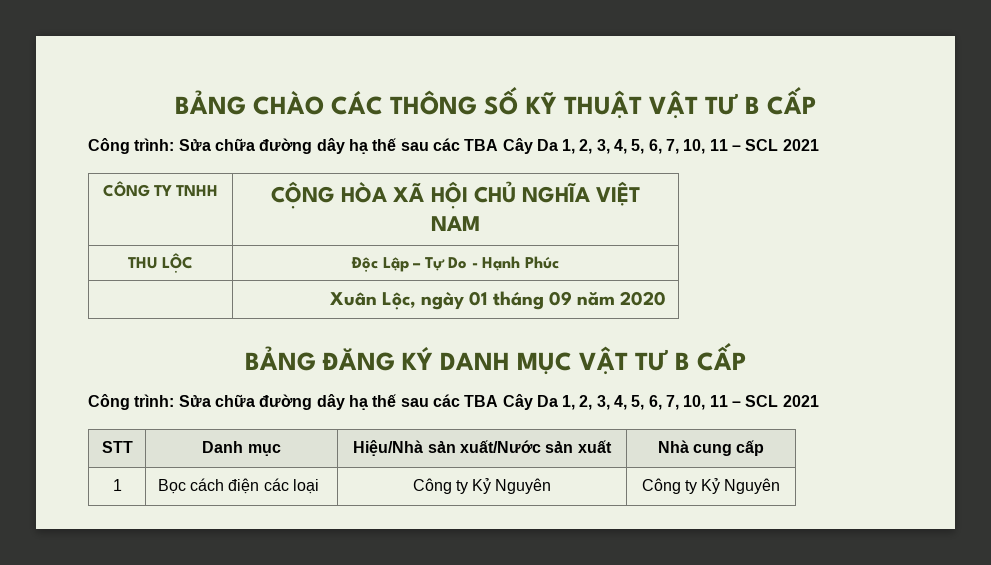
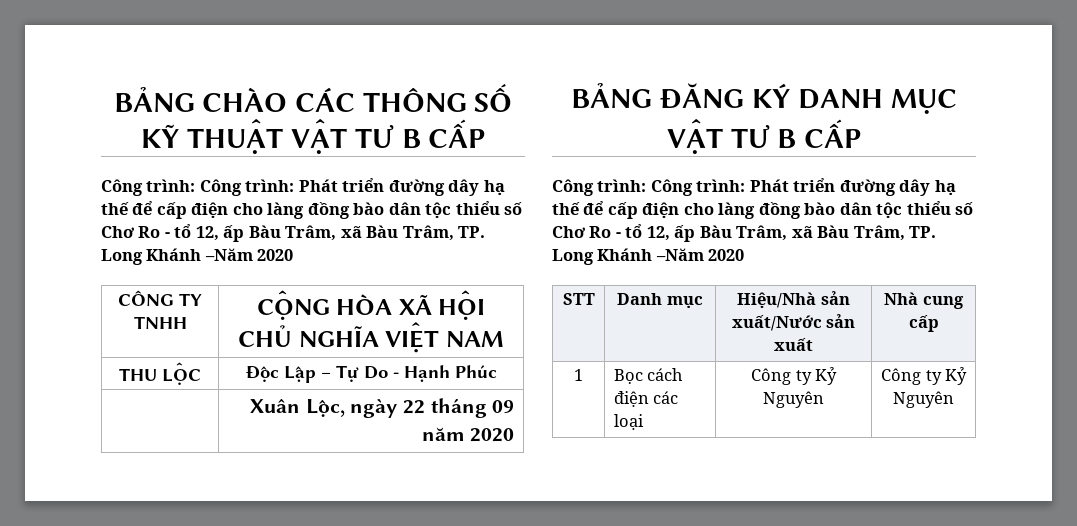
[178,138,819,154] Sửa chữa đường dây hạ thế sau các TBA Cây Da 1, 2, 3, 4, 5, 6, 7, 10, 11 – SCL 2021 -> [199,178,505,196] [101,201,523,219] [101,224,486,242] [101,248,294,265] Công trình: Phát triển đường dây hạ thế để cấp điện cho làng đồng bào dân tộc thiểu số Chơ Ro - tổ 12, ấp Bàu Trâm, xã Bàu Trâm, TP. Long Khánh –Năm 2020
[469,291,488,306] 01 -> [402,400,425,414] 22
[178,394,819,410] Sửa chữa đường dây hạ thế sau các TBA Cây Da 1, 2, 3, 4, 5, 6, 7, 10, 11 – SCL 2021 -> [650,178,956,196] [552,201,974,219] [552,224,937,242] [552,248,745,265] Công trình: Phát triển đường dây hạ thế để cấp điện cho làng đồng bào dân tộc thiểu số Chơ Ro - tổ 12, ấp Bàu Trâm, xã Bàu Trâm, TP. Long Khánh –Năm 2020

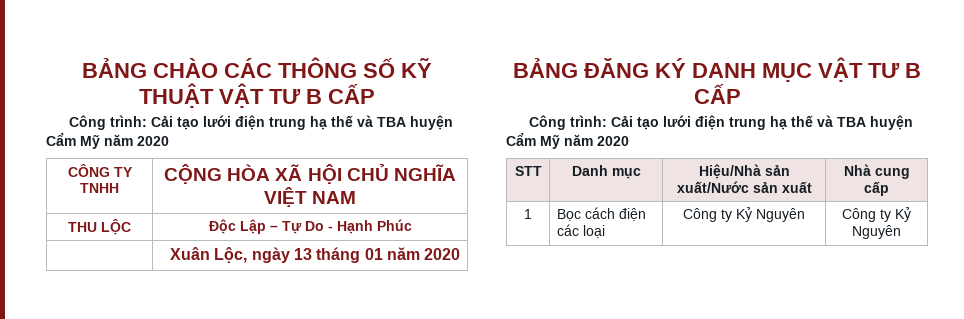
[199,178,505,196] [101,201,523,219] [101,224,486,242] [101,248,253,265] Công trình: Phát triển đường dây hạ thế để cấp điện cho làng đồng bào dân tộc thiểu số Chơ Ro - tổ 12, ấp Bàu Trâm, xã Bàu Trâm, TP. Long Khánh –Năm -> [150,115,453,130] [46,132,133,149] Cải tạo lưới điện trung hạ thế và TBA huyện Cẩm Mỹ năm
[402,398,515,418] 22 tháng 09 -> [294,247,383,263] 13 tháng 01
[650,178,956,196] [552,201,974,219] [552,224,937,242] [552,248,704,265] Công trình: Phát triển đường dây hạ thế để cấp điện cho làng đồng bào dân tộc thiểu số Chơ Ro - tổ 12, ấp Bàu Trâm, xã Bàu Trâm, TP. Long Khánh –Năm -> [610,115,913,130] [506,132,593,149] Cải tạo lưới điện trung hạ thế và TBA huyện Cẩm Mỹ năm

